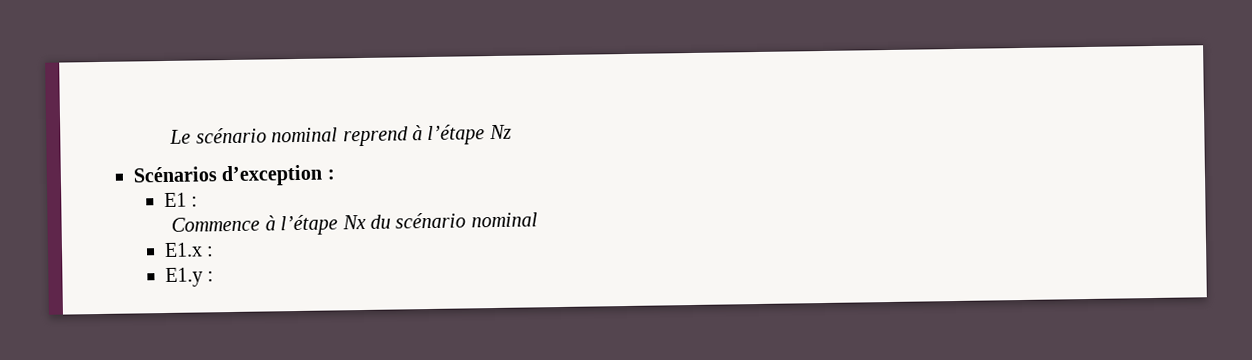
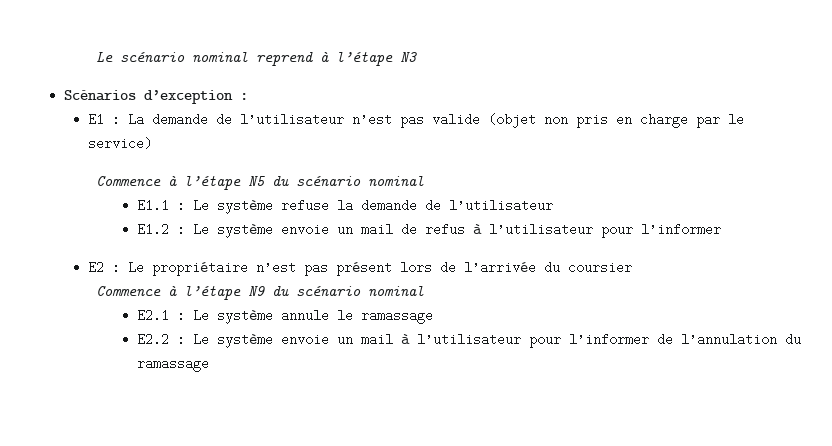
[488,124,512,140] Nz -> [399,52,417,62] N3
[171,212,538,236] [163,242,214,258] [164,267,214,288] // Commence à l’étape Nx du scénario nominal // E1.x : // E1.y : -> [128,113,745,128] [88,137,153,150] [95,176,424,190] [137,199,554,214] [137,223,722,238] [88,261,633,276] [95,286,424,300] [137,309,434,324] [137,333,802,348] [137,357,210,372] La demande de l’utilisateur n’est pas valide (objet non pris en charge par le service) // Commence à l’étape N5 du scénario nominal // E1.1 : Le système refuse la demande de l’utilisateur // E1.2 : Le système envoie un mail de refus à l’utilisateur pour l’informer // E2 : Le propriétaire n’est pas présent lors de l’arrivée du coursier // Commence à l’étape N9 du scénario nominal // E2.1 : Le système annule le ramassage // E2.2 : Le système envoie un mail à l’utilisateur pour l’informer de l’annulation du ramassage

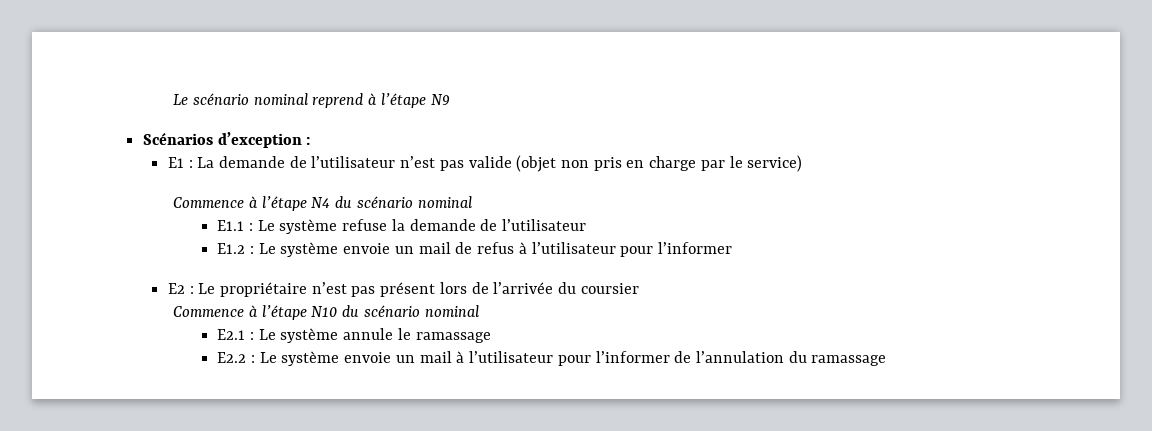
[399,52,417,62] N3 -> [430,94,450,105] N9
[247,176,265,186] N5 -> [311,197,331,208] N4
[247,286,265,296] N9 -> [311,306,338,317] N10

